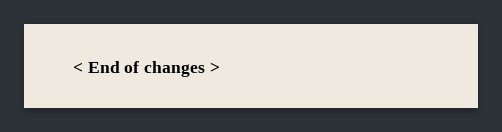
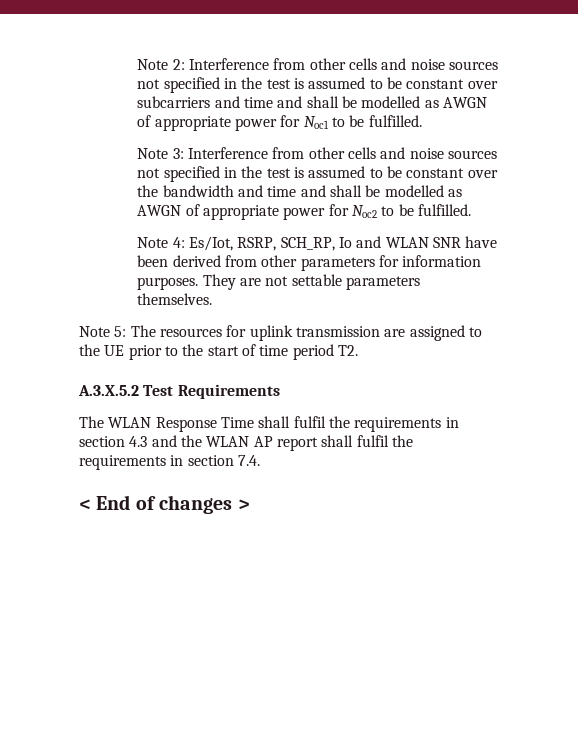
(73, 67) none -> [137,58,498,70] [137,77,498,93] [137,96,487,108] [137,115,422,131] [137,147,497,159] [137,166,498,182] [137,185,462,197] [137,204,471,220] [137,236,498,251] [137,255,482,271] [137,274,420,290] [137,293,213,305] [79,325,482,341] [79,344,358,360] [78,384,280,399] [79,416,459,432] [79,435,413,451] [79,455,260,470] Note 2: Interference from other cells and noise sources not specified in the test is assumed to be constant over subcarriers and time and shall be modelled as AWGN of appropriate power for Noc1 to be fulfilled. // Note 3: Interference from other cells and noise sources not specified in the test is assumed to be constant over the bandwidth and time and shall be modelled as AWGN of appropriate power for Noc2 to be fulfilled. // Note 4: Es/Iot, RSRP, SCH_RP, Io and WLAN SNR have been derived from other parameters for information purposes. They are not settable parameters themselves. // Note 5: The resources for uplink transmission are assigned to the UE prior to the start of time period T2. // A.3.X.5.2 Test Requirements // The WLAN Response Time shall fulfil the requirements in section 4.3 and the WLAN AP report shall fulfil the requirements in section 7.4. //

